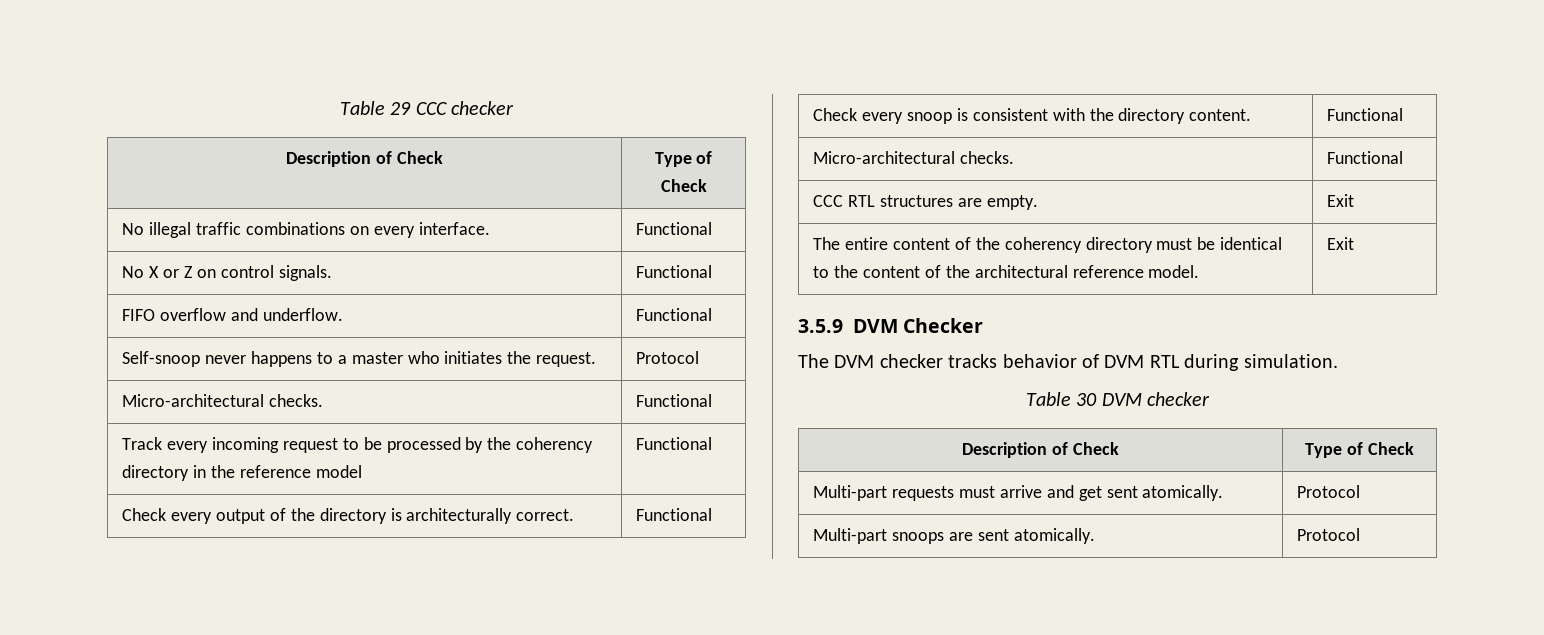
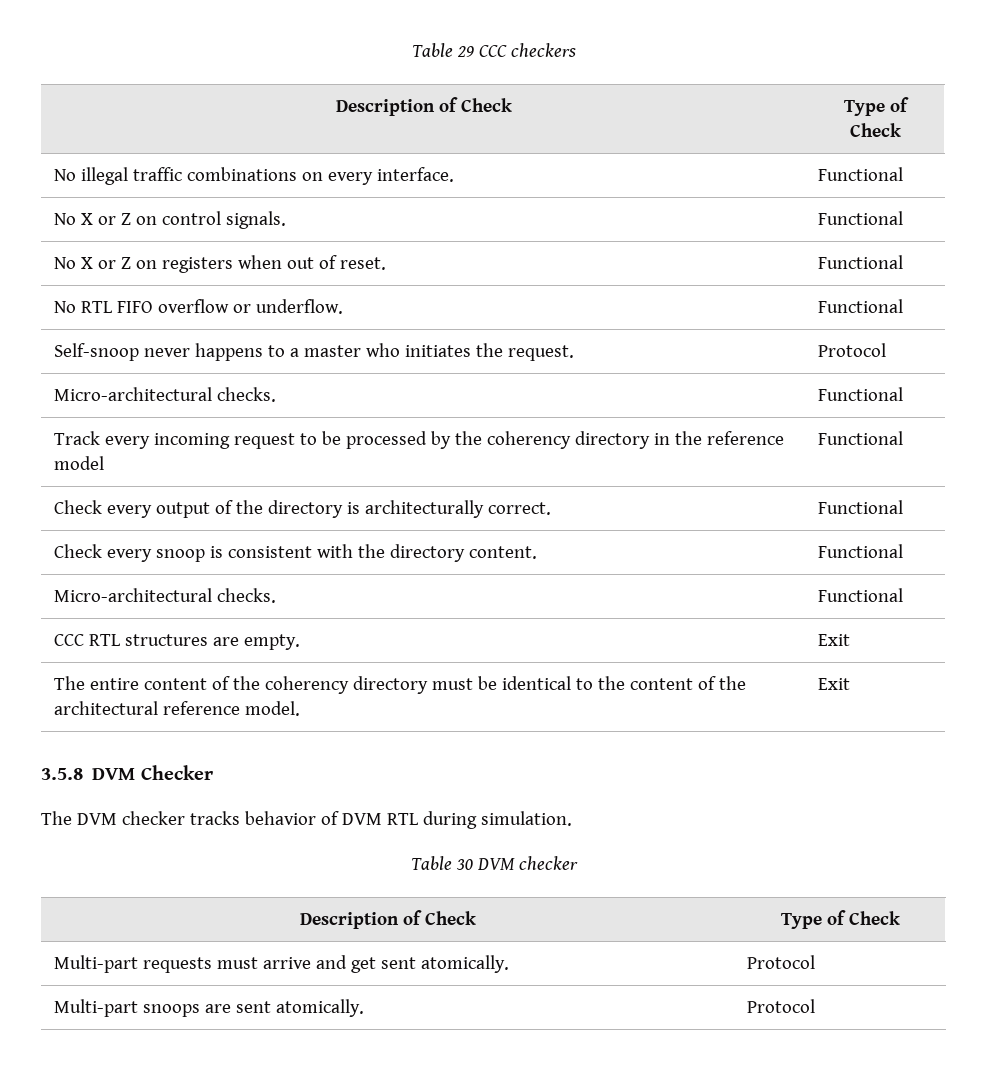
[451,101,515,115] checker -> [510,43,576,57] checkers
(713, 271) none -> [54,255,387,273] [818,255,904,269] [54,301,113,313] No X or Z on registers when out of reset. | Functional // No RTL
[231,308,259,321] and -> [233,304,252,313] or
[798,319,843,333] 3.5.9 -> [41,768,83,780] 3.5.8

